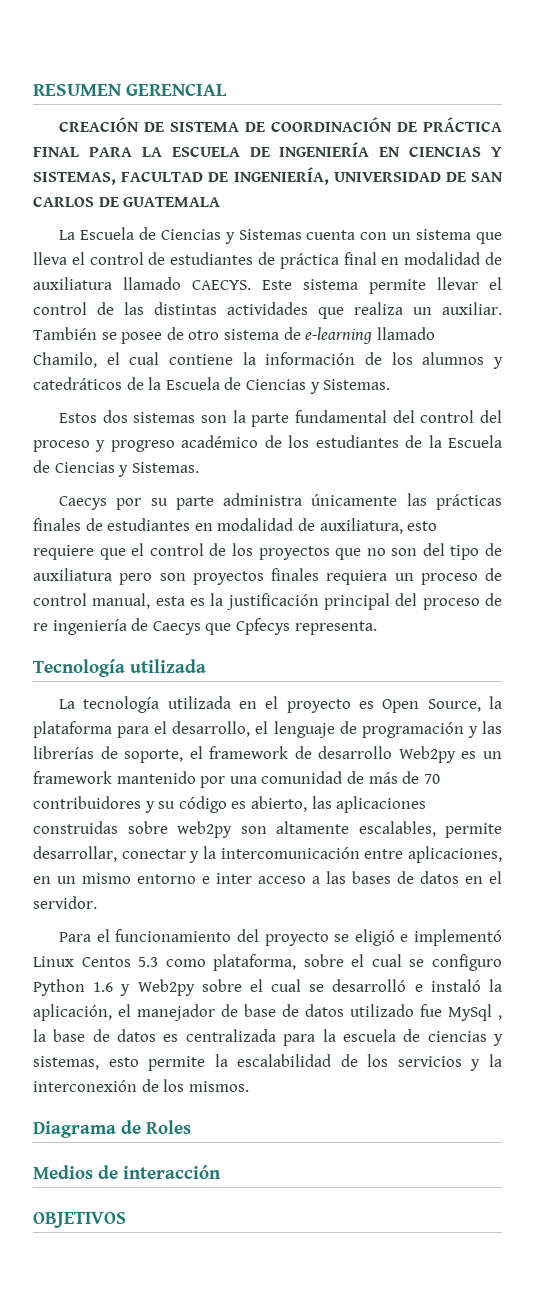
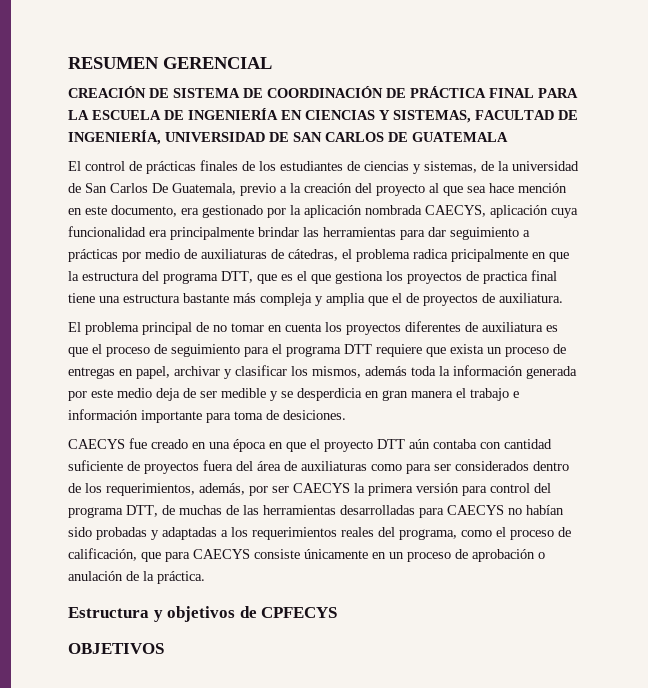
[59,227,502,244] [33,252,502,269] [33,277,502,294] [33,302,502,319] [33,327,435,344] [33,352,504,369] [33,377,391,394] [59,410,502,427] [33,435,503,452] [33,460,199,477] [59,493,502,510] [33,518,438,534] [33,543,502,560] [33,568,502,585] [33,593,502,610] [33,618,377,635] [33,659,206,677] [59,696,503,713] [33,721,502,738] [33,746,502,763] [33,771,440,788] [33,796,427,813] [33,821,502,838] [33,846,502,863] [33,871,502,884] [33,896,97,909] [59,929,503,946] [33,954,502,971] [33,979,503,996] [33,1004,502,1021] [33,1029,504,1046] [33,1054,502,1071] [33,1079,249,1092] [33,1120,191,1138] [33,1165,221,1179] La Escuela de Ciencias y Sistemas cuenta con un sistema que lleva el control de estudiantes de práctica final en modalidad de auxiliatura llamado CAECYS. Este sistema permite llevar el control de las distintas actividades que realiza un auxiliar. También se posee de otro sistema de e-learning llamado Chamilo, el cual contiene la información de los alumnos y catedráticos de la Escuela de Ciencias y Sistemas. // Estos dos sistemas son la parte fundamental del control del proceso y progreso académico de los estudiantes de la Escuela de Ciencias y Sistemas. // Caecys por su parte administra únicamente las prácticas finales de estudiantes en modalidad de auxiliatura, esto requiere que el control de los proyectos que no son del tipo de auxiliatura pero son proyectos finales requiera un proceso de control manual, esta es la justificación principal del proceso de re ingeniería de Caecys que Cpfecys representa. // Tecnología utilizada // La tecnología utilizada en el proyecto es Open Source, la plataforma para el desarrollo, el lenguaje de programación y las librerías de soporte, el framework de desarrollo Web2py es un framework mantenido por una comunidad de más de 70 contribuidores y su código es abierto, las aplicaciones construidas sobre web2py son altamente escalables, permite desarrollar, conectar y la intercomunicación entre aplicaciones, en un mismo entorno e inter acceso a las bases de datos en el servidor. // Para el funcionamiento del proyecto se eligió e implementó Linux Centos 5.3 como plataforma, sobre el cual se configuro Python 1.6 y Web2py sobre el cual se desarrolló e instaló la aplicación, el manejador de base de datos utilizado fue MySql , la base de datos es centralizada para la escuela de ciencias y sistemas, esto permite la escalabilidad de los servicios y la interconexión de los mismos. // Diagrama de Roles // Medios de interacción -> [68,160,579,174] [68,183,567,196] [68,205,578,218] [68,226,530,240] [68,249,569,262] [68,270,557,284] [68,293,563,306] [68,321,558,335] [68,344,566,357] [68,365,577,379] [68,388,519,401] [68,409,346,423] [68,438,552,452] [68,460,569,474] [68,483,551,496] [68,505,564,518] [68,527,571,540] [68,548,545,562] [68,571,205,584] [68,606,338,622] El control de prácticas finales de los estudiantes de ciencias y sistemas, de la universidad de San Carlos De Guatemala, previo a la creación del proyecto al que sea hace mención en este documento, era gestionado por la aplicación nombrada CAECYS, aplicación cuya funcionalidad era principalmente brindar las herramientas para dar seguimiento a prácticas por medio de auxiliaturas de cátedras, el problema radica pricipalmente en que la estructura del programa DTT, que es el que gestiona los proyectos de practica final tiene una estructura bastante más compleja y amplia que el de proyectos de auxiliatura. // El problema principal de no tomar en cuenta los proyectos diferentes de auxiliatura es que el proceso de seguimiento para el programa DTT requiere que exista un proceso de entregas en papel, archivar y clasificar los mismos, además toda la información generada por este medio deja de ser medible y se desperdicia en gran manera el trabajo e información importante para toma de desiciones. // CAECYS fue creado en una época en que el proyecto DTT aún contaba con cantidad suficiente de proyectos fuera del área de auxiliaturas como para ser considerados dentro de los requerimientos, además, por ser CAECYS la primera versión para control del programa DTT, de muchas de las herramientas desarrolladas para CAECYS no habían sido probadas y adaptadas a los requerimientos reales del programa, como el proceso de calificación, que para CAECYS consiste únicamente en un proceso de aprobación o anulación de la práctica. // Estructura y objetivos de CPFECYS

